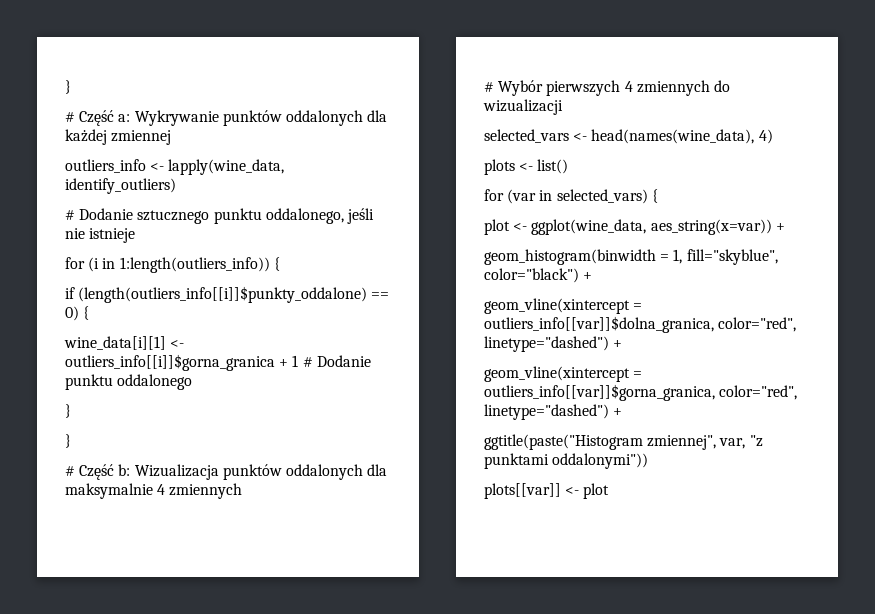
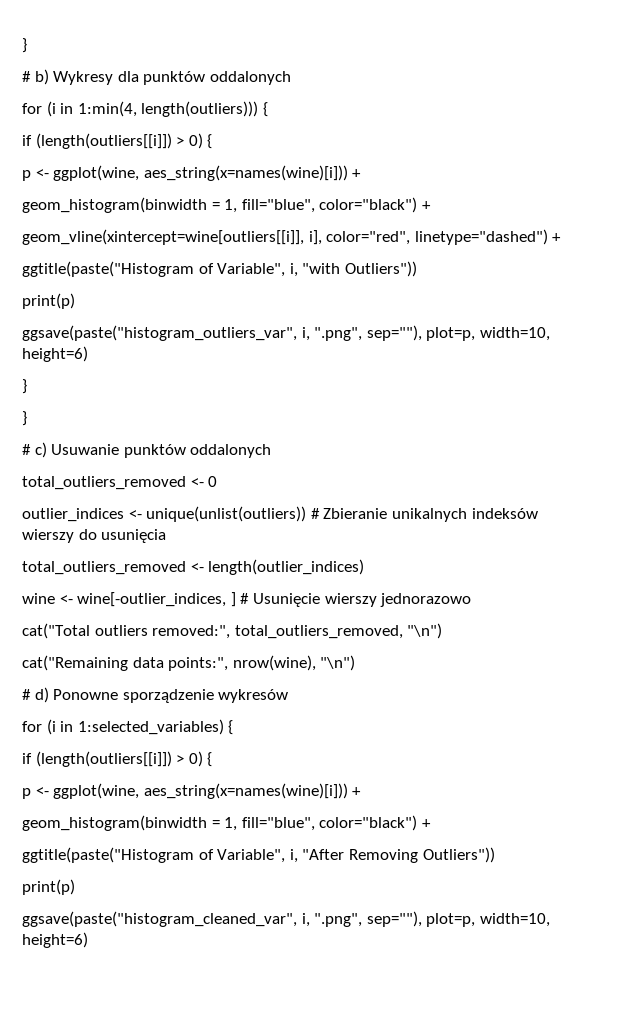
[65,80,71,94] [65,110,388,126] [65,129,172,145] [65,159,285,175] [65,178,176,194] [65,208,374,224] [65,228,136,243] [65,257,280,273] [65,286,390,303] [65,306,90,321] [64,336,185,350] [65,354,371,371] [65,374,193,390] } // # Część a: Wykrywanie punktów oddalonych dla każdej zmiennej // outliers_info <- lapply(wine_data, identify_outliers) // # Dodanie sztucznego punktu oddalonego, jeśli nie istnieje // for (i in 1:length(outliers_info)) { // if (length(outliers_info[[i]]$punkty_oddalone) == 0) { // wine_data[i][1] <- outliers_info[[i]]$gorna_granica + 1 # Dodanie punktu oddalonego -> [22,38,27,53] [22,69,291,85] [22,101,268,117] [22,133,213,149] [22,165,362,181] [22,197,431,213] [22,229,562,245] [22,261,417,277] [22,293,75,309] [22,325,550,341] [22,346,88,362] } // # b) Wykresy dla punktów oddalonych // for (i in 1:min(4, length(outliers))) { // if (length(outliers[[i]]) > 0) { // p <- ggplot(wine, aes_string(x=names(wine)[i])) + // geom_histogram(binwidth = 1, fill="blue", color="black") + // geom_vline(xintercept=wine[outliers[[i]], i], color="red", linetype="dashed") + // ggtitle(paste("Histogram of Variable", i, "with Outliers")) // print(p) // ggsave(paste("histogram_outliers_var", i, ".png", sep=""), plot=p, width=10, height=6)
[79,464,388,480] [65,483,243,499] [484,80,730,96] [483,99,563,115] [484,129,773,144] [484,159,569,175] [484,189,658,204] [484,219,785,235] [484,249,778,265] [484,268,593,283] [484,298,643,314] [484,316,797,333] [484,336,623,352] [484,366,643,382] [484,384,798,401] [484,404,623,420] [484,434,763,450] [484,453,649,469] [484,483,610,499] Część b: Wizualizacja punktów oddalonych dla maksymalnie 4 zmiennych // # Wybór pierwszych 4 zmiennych do wizualizacji // selected_vars <- head(names(wine_data), 4) // plots <- list() // for (var in selected_vars) { // plot <- ggplot(wine_data, aes_string(x=var)) + // geom_histogram(binwidth = 1, fill="skyblue", color="black") + // geom_vline(xintercept = outliers_info[[var]]$dolna_granica, color="red", linetype="dashed") + // geom_vline(xintercept = outliers_info[[var]]$gorna_granica, color="red", linetype="dashed") + // ggtitle(paste("Histogram zmiennej", var, "z punktami oddalonymi")) // plots[[var]] <- plot -> [34,442,272,458] [22,476,218,490] [22,506,538,522] [22,529,167,543] [22,559,365,575] [22,592,472,607] [22,623,443,639] [22,655,356,671] [22,687,289,703] [22,719,234,735] [22,751,213,767] [22,783,362,799] [22,815,431,831] [22,847,495,863] [22,879,75,895] [22,911,550,927] [22,932,88,948] c) Usuwanie punktów oddalonych // total_outliers_removed <- 0 // outlier_indices <- unique(unlist(outliers)) # Zbieranie unikalnych indeksów wierszy do usunięcia // total_outliers_removed <- length(outlier_indices) // wine <- wine[-outlier_indices, ] # Usunięcie wierszy jednorazowo // cat("Total outliers removed:", total_outliers_removed, "\n") // cat("Remaining data points:", nrow(wine), "\n") // # d) Ponowne sporządzenie wykresów // for (i in 1:selected_variables) { // if (length(outliers[[i]]) > 0) { // p <- ggplot(wine, aes_string(x=names(wine)[i])) + // geom_histogram(binwidth = 1, fill="blue", color="black") + // ggtitle(paste("Histogram of Variable", i, "After Removing Outliers")) // print(p) // ggsave(paste("histogram_cleaned_var", i, ".png", sep=""), plot=p, width=10, height=6)

